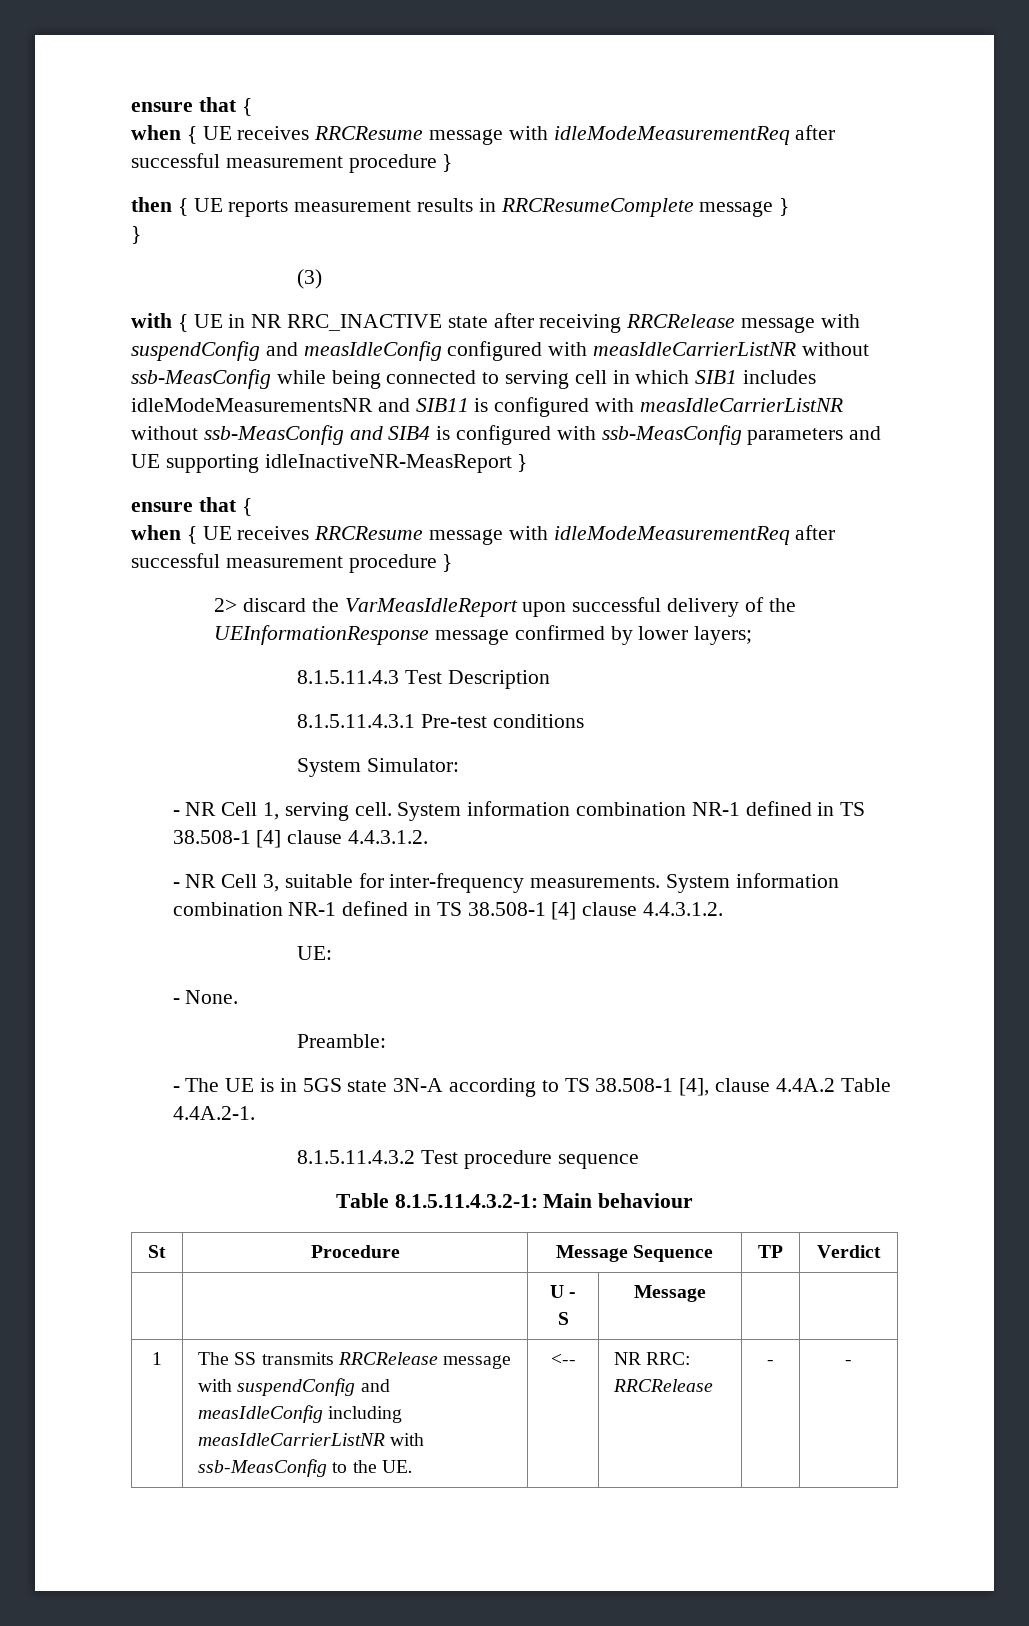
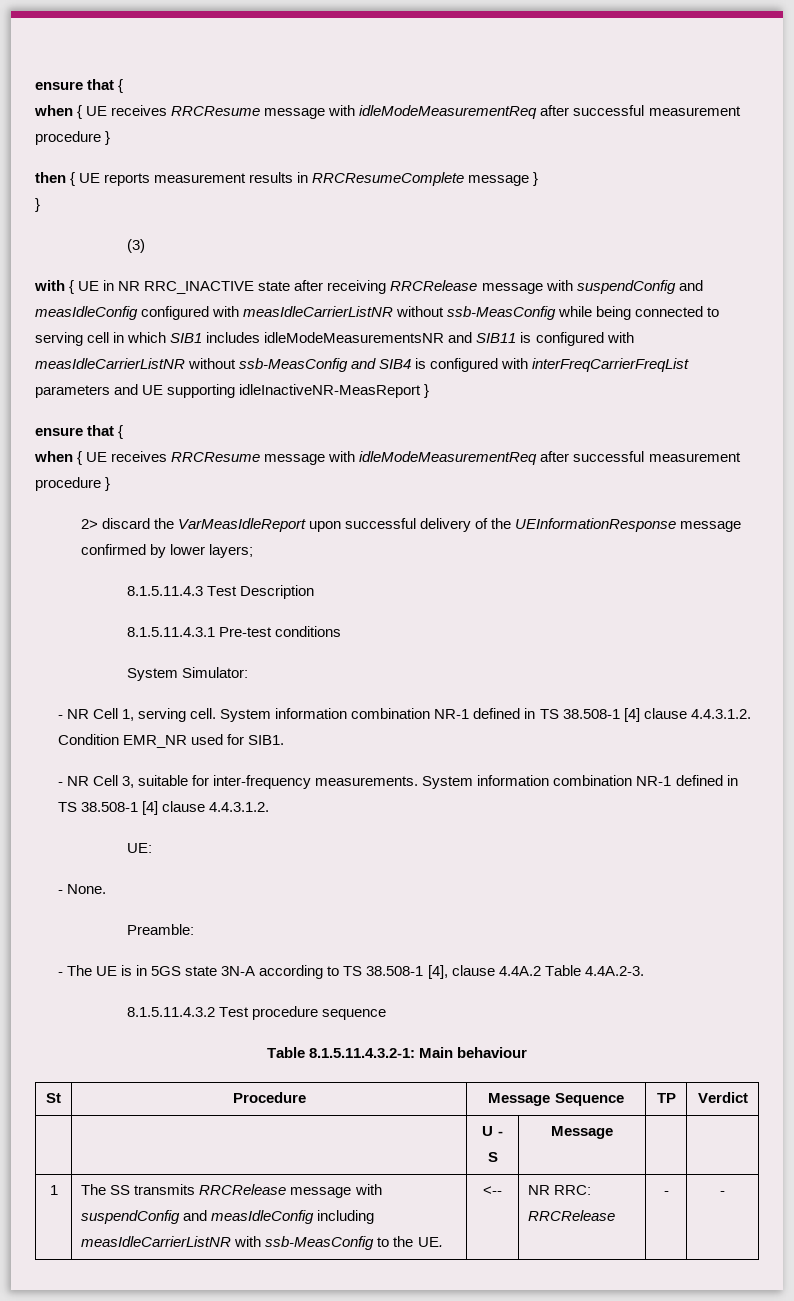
[601,425,742,445] ssb-MeasConfig -> [532,358,690,372] interFreqCarrierFreqList
(429, 837) none -> [57,734,285,748] Condition EMR_NR used for SIB1.
[172,1106,255,1120] 4.4A.2-1. -> [584,966,644,976] 4.4A.2-3.

